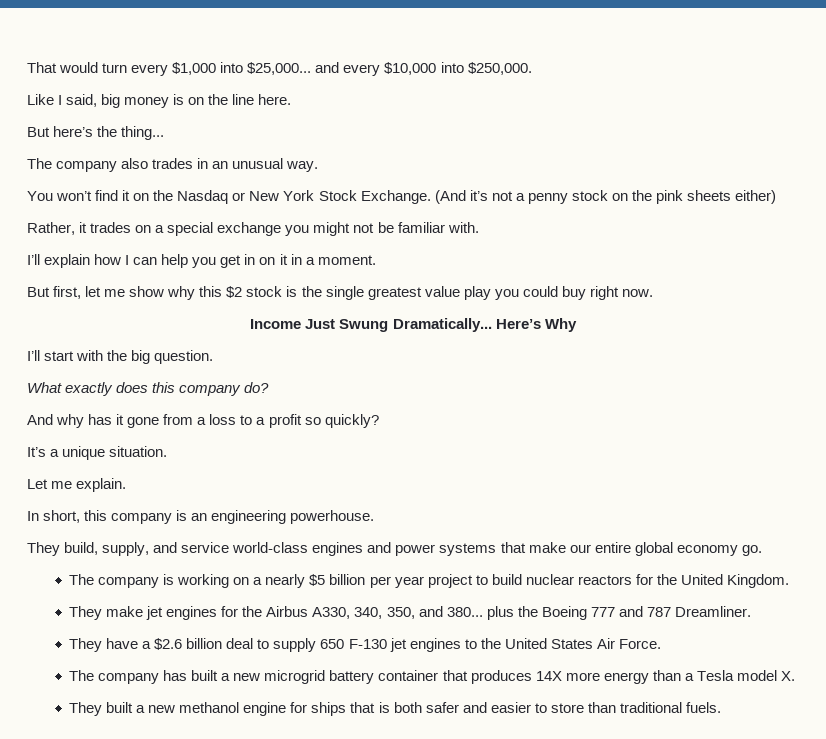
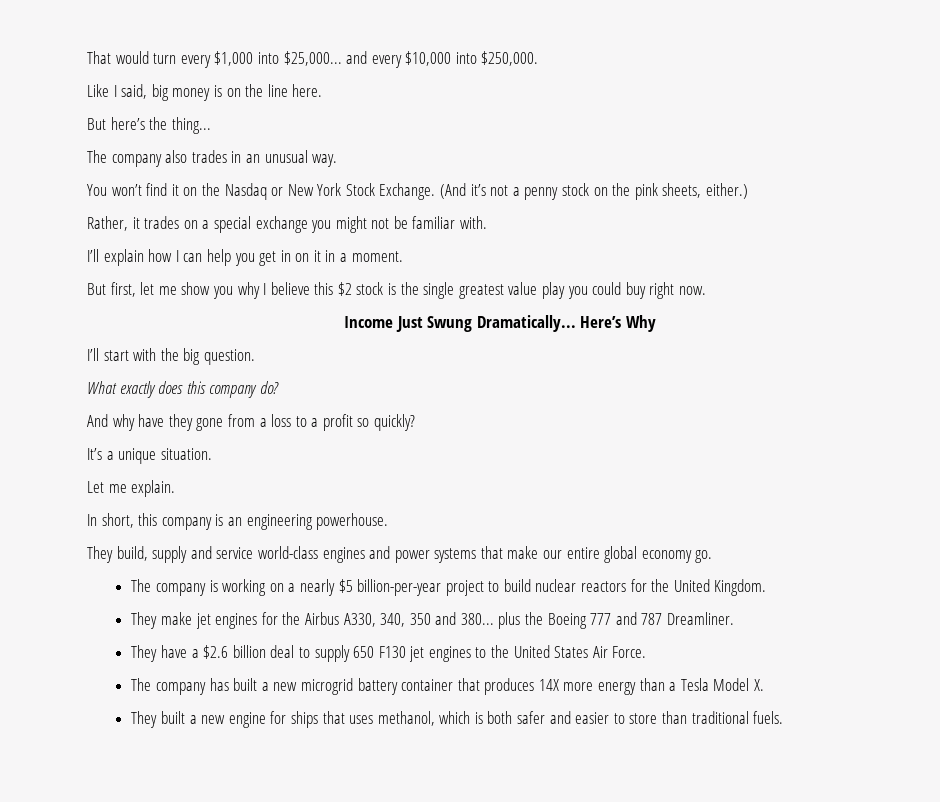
[687,190,777,204] sheets either) -> [662,183,748,199] sheets, either.)
[167,286,196,300] why -> [212,282,310,299] you why I believe
[88,414,125,425] has it -> [138,414,193,431] have they
[102,542,150,556] supply, -> [152,546,188,563] supply
[329,574,424,588] billion per year -> [357,579,442,596] billion-per-year
[386,607,415,619] 350, -> [409,613,431,625] 350
[348,639,387,649] F-130 -> [378,646,406,658] F130
[736,670,777,681] model -> [713,678,750,691] Model
[179,702,240,713] methanol -> (226, 719) none
(376, 707) none -> [349,711,471,726] uses methanol, which

